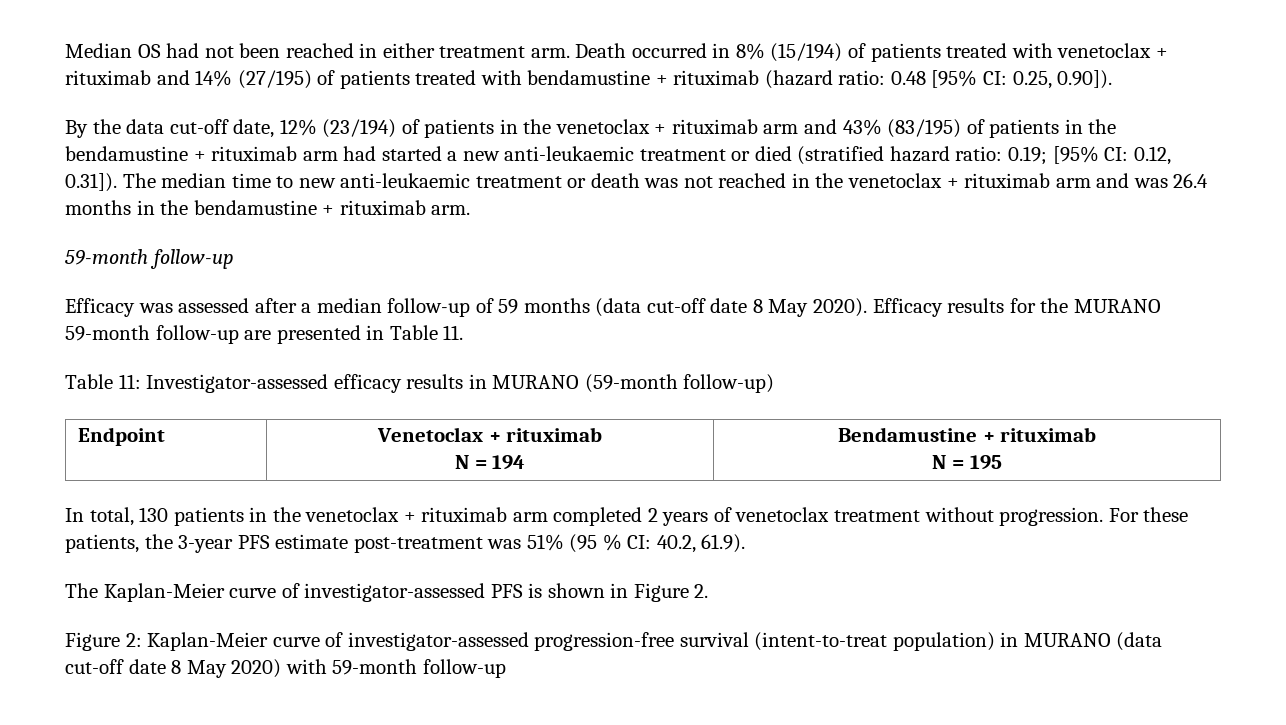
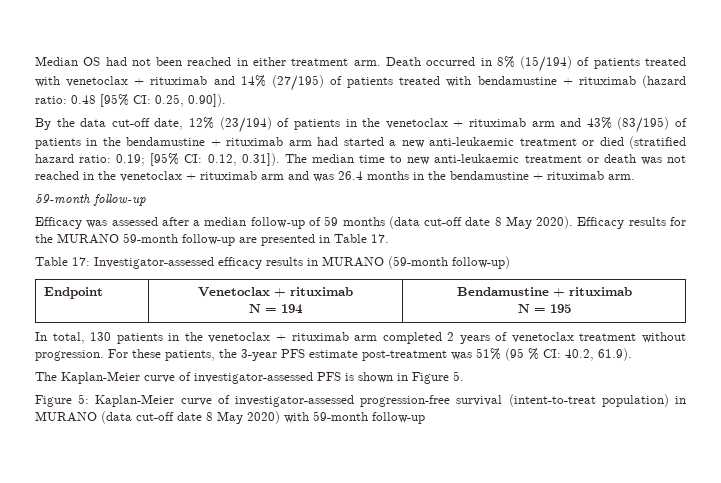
[443,325,464,340] [65,374,141,389] 11. // Table 11: -> [371,234,389,243] [35,257,90,266] 17. // Table 17:
[694,584,709,598] [65,632,142,651] 2. // Figure 2: -> [453,371,464,381] [35,394,90,407] 5. // Figure 5:

